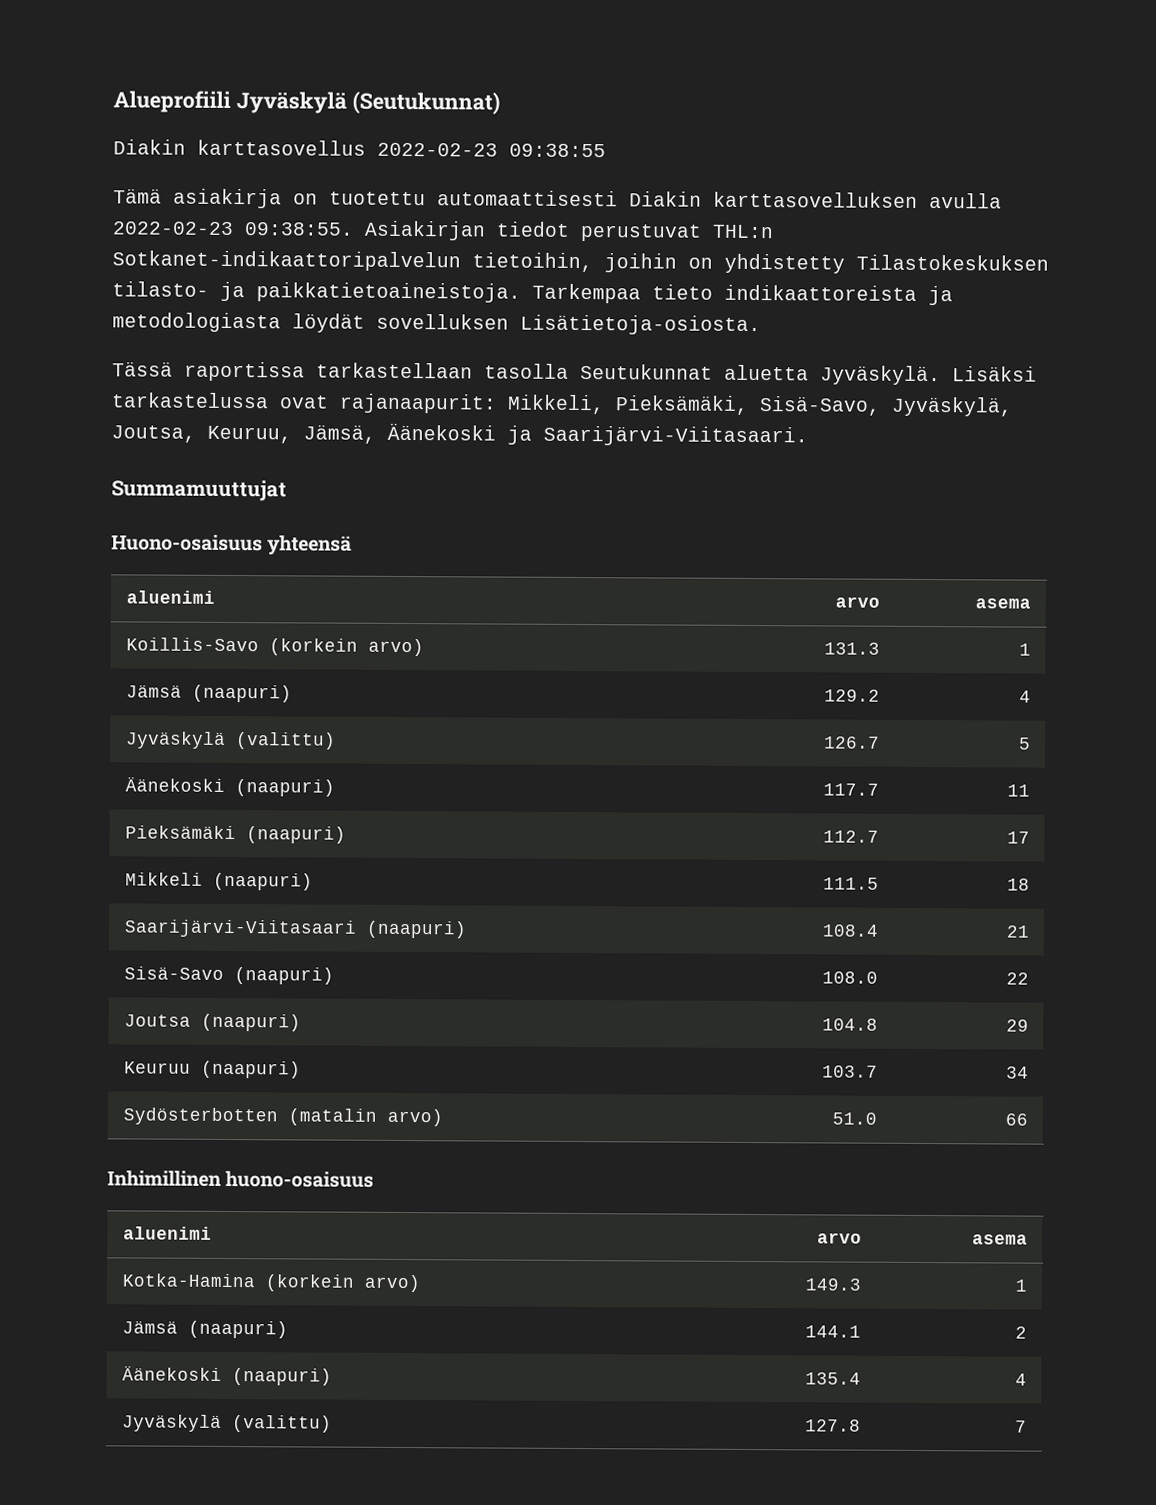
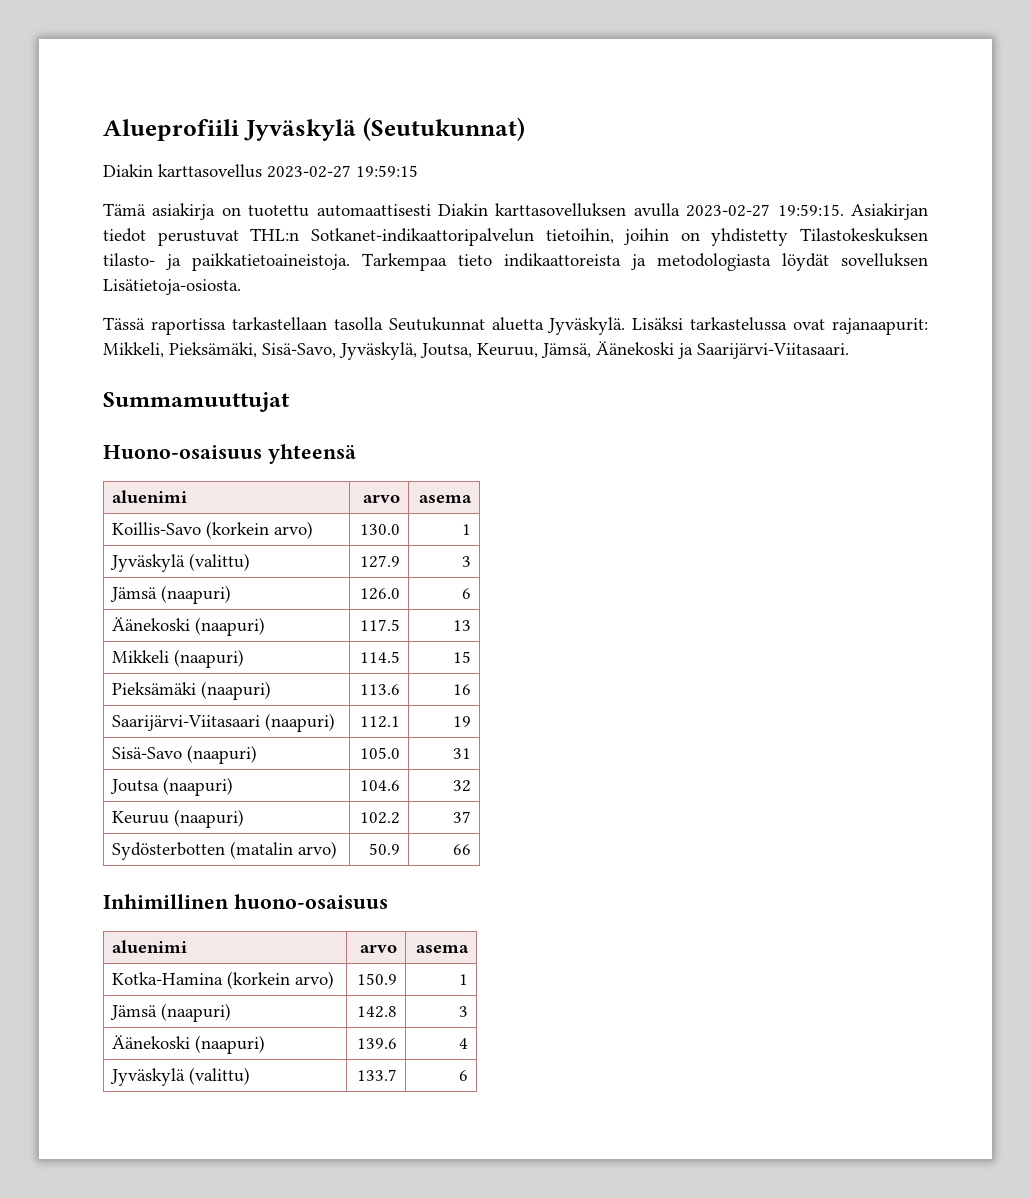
[377,142,606,158] 2022-02-23 09:38:55 -> [267,165,418,178] 2023-02-27 19:59:15
[112,221,354,236] 2022-02-23 09:38:55. -> [686,204,844,217] 2023-02-27 19:59:15.
[824,642,881,655] [1019,643,1032,656] [125,684,292,703] [824,689,881,702] [1019,690,1032,703] [125,731,336,750] [824,736,881,749] [1019,737,1032,750] [124,776,335,797] [823,783,880,796] [1007,784,1031,797] [124,825,346,844] [823,830,880,843] [1007,831,1031,844] [124,872,313,891] [823,877,880,890] [1007,878,1031,891] 131.3 | 1 // Jämsä (naapuri) | 129.2 | 4 // Jyväskylä (valittu) | 126.7 | 5 // Äänekoski (naapuri) | 117.7 | 11 // Pieksämäki (naapuri) | 112.7 | 17 // Mikkeli (naapuri) | 111.5 | 18 -> [360,524,401,535] [462,524,472,535] [109,553,250,572] [360,555,401,568] [462,556,472,567] [109,585,231,604] [360,588,401,600] [462,588,472,599] [111,617,265,636] [360,619,401,631] [453,620,472,631] [111,649,244,668] [360,651,401,663] [453,651,472,663] [111,681,271,700] [360,684,401,695] [453,684,472,695] 130.0 | 1 // Jyväskylä (valittu) | 127.9 | 3 // Jämsä (naapuri) | 126.0 | 6 // Äänekoski (naapuri) | 117.5 | 13 // Mikkeli (naapuri) | 114.5 | 15 // Pieksämäki (naapuri) | 113.6 | 16
[822,924,880,937] [1006,925,1031,938] 108.4 | 21 -> [360,716,401,728] [453,716,472,727] 112.1 | 19
[822,971,879,984] [1006,972,1030,985] 108.0 | 22 -> [360,747,401,759] [453,748,472,759] 105.0 | 31
[822,1018,879,1031] [1006,1019,1030,1032] 104.8 | 29 -> [360,780,401,791] [453,780,472,792] 104.6 | 32
[822,1065,879,1078] [1006,1066,1030,1079] 103.7 | 34 -> [360,812,401,824] [453,811,472,823] 102.2 | 37
[832,1112,878,1125] 51.0 -> [369,843,401,855] 50.9
[805,1278,862,1291] [1015,1279,1028,1292] [121,1320,288,1339] [805,1325,862,1338] [1015,1326,1028,1339] [121,1365,332,1386] [805,1372,862,1385] [1015,1373,1028,1386] [121,1414,332,1433] [805,1419,862,1432] [1015,1420,1028,1433] 149.3 | 1 // Jämsä (naapuri) | 144.1 | 2 // Äänekoski (naapuri) | 135.4 | 4 // Jyväskylä (valittu) | 127.8 | 7 -> [357,973,398,985] [459,974,469,985] [109,1003,231,1022] [357,1006,398,1018] [459,1006,469,1017] [111,1035,265,1054] [357,1038,398,1049] [459,1038,469,1049] [109,1067,250,1086] [357,1069,398,1081] [459,1070,469,1081] 150.9 | 1 // Jämsä (naapuri) | 142.8 | 3 // Äänekoski (naapuri) | 139.6 | 4 // Jyväskylä (valittu) | 133.7 | 6

